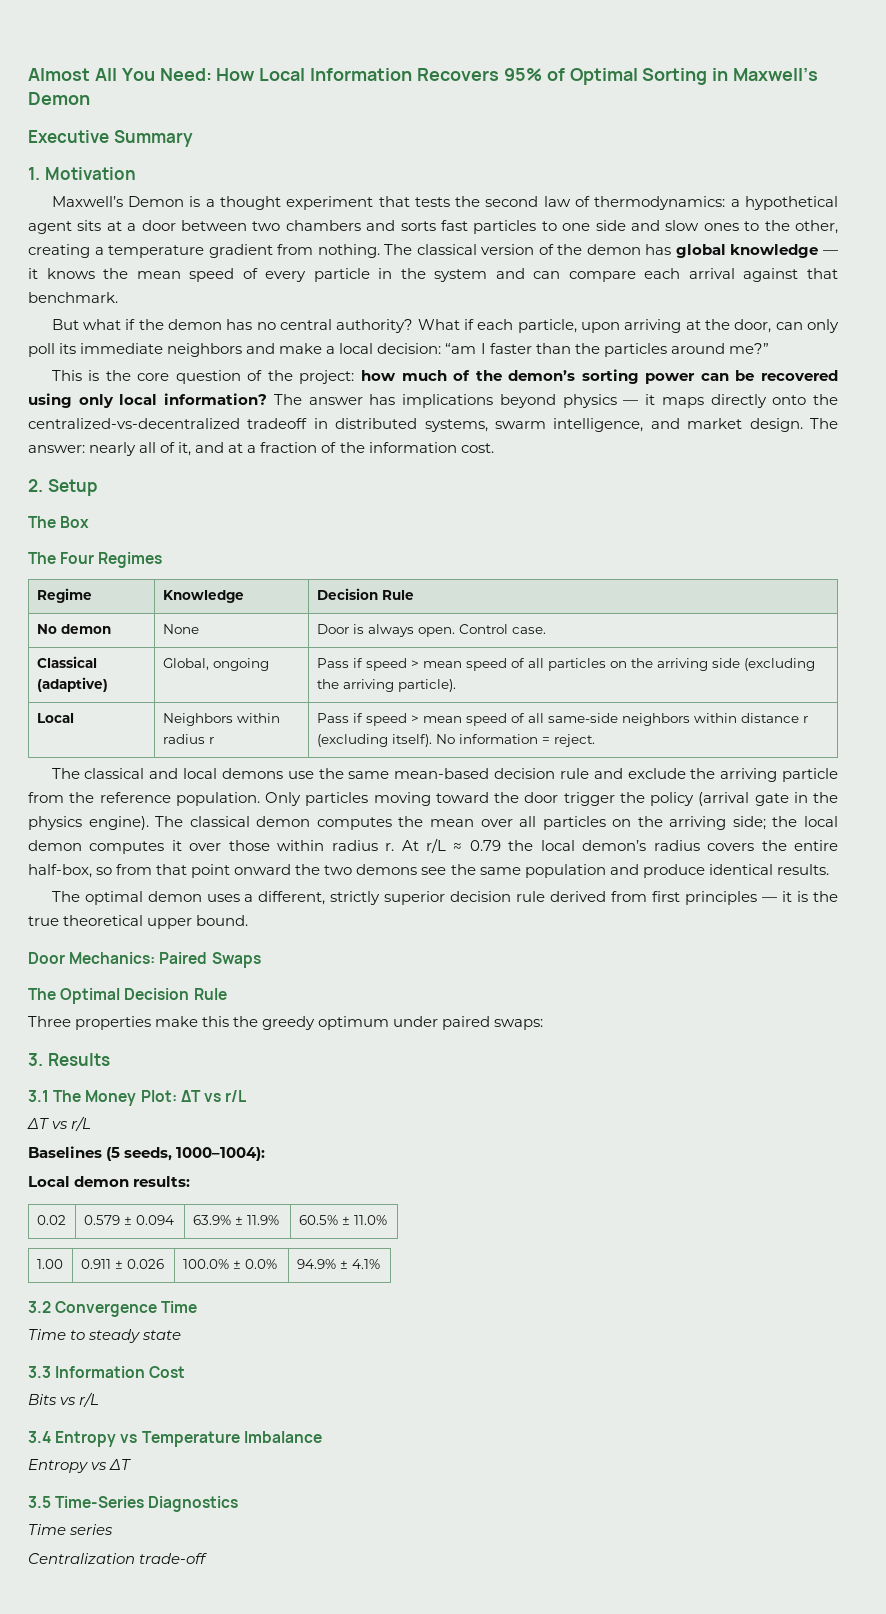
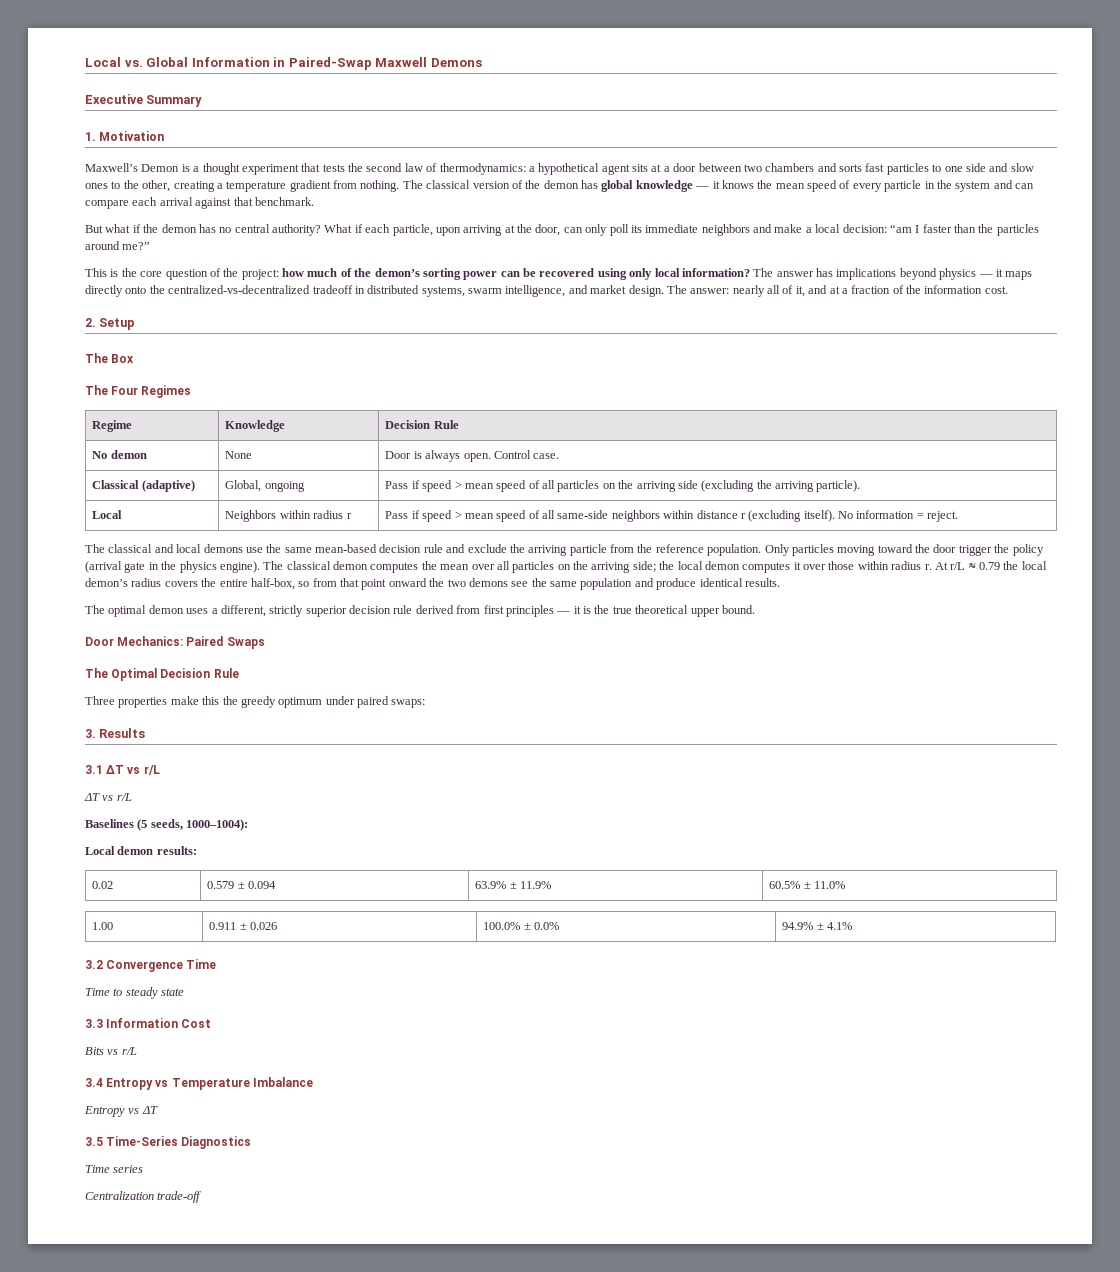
[28,67,819,85] [28,92,90,105] Almost All You Need: How Local Information Recovers 95% of Optimal Sorting in Maxwell’s Demon -> [85,57,482,70] Local vs. Global Information in Paired-Swap Maxwell Demons
[53,1090,177,1106] The Money Plot: -> (103, 769) none

